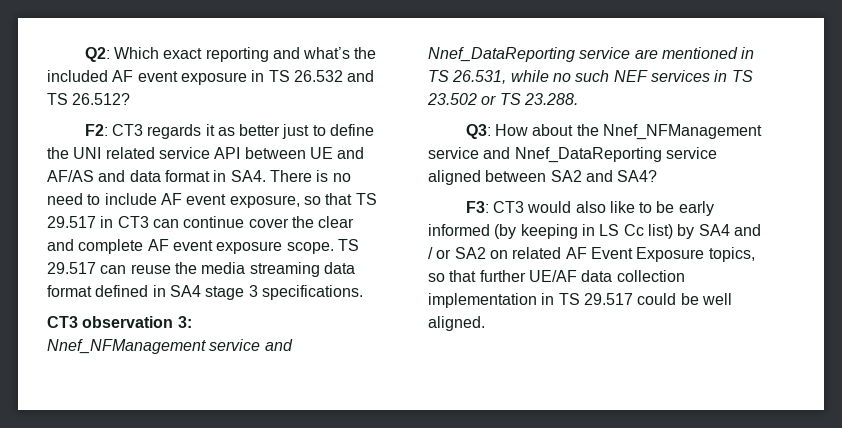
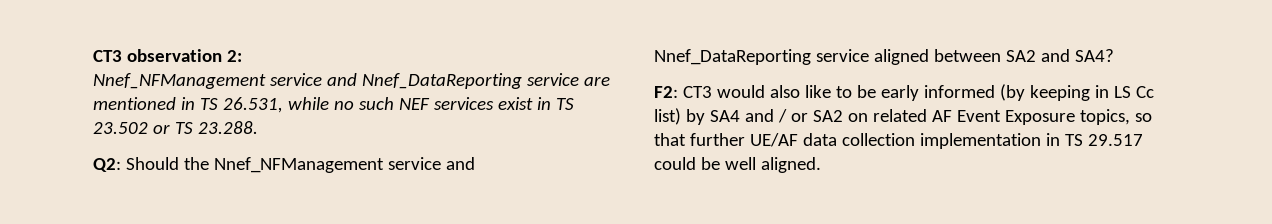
[84,47,377,62] [47,70,375,85] [47,93,131,105] [84,124,375,139] [47,147,365,159] [47,170,351,182] [47,193,377,208] [47,216,355,228] [47,239,359,254] [47,262,355,277] [47,285,363,300] Q2: Which exact reporting and what’s the included AF event exposure in TS 26.532 and TS 26.512? // F2: CT3 regards it as better just to define the UNI related service API between UE and AF/AS and data format in SA4. There is no need to include AF event exposure, so that TS 29.517 in CT3 can continue cover the clear and complete AF event exposure scope. TS 29.517 can reuse the media streaming data format defined in SA4 stage 3 specifications. // -> (93, 56) none
[177,316,192,328] 3: -> [226,50,242,62] 2:
(710, 76) none -> [497,97,533,110] exist
[465,124,574,139] Q3: How about -> [93,157,179,172] Q2: Should
[465,201,489,213] F3: -> [654,86,678,98] F2:

